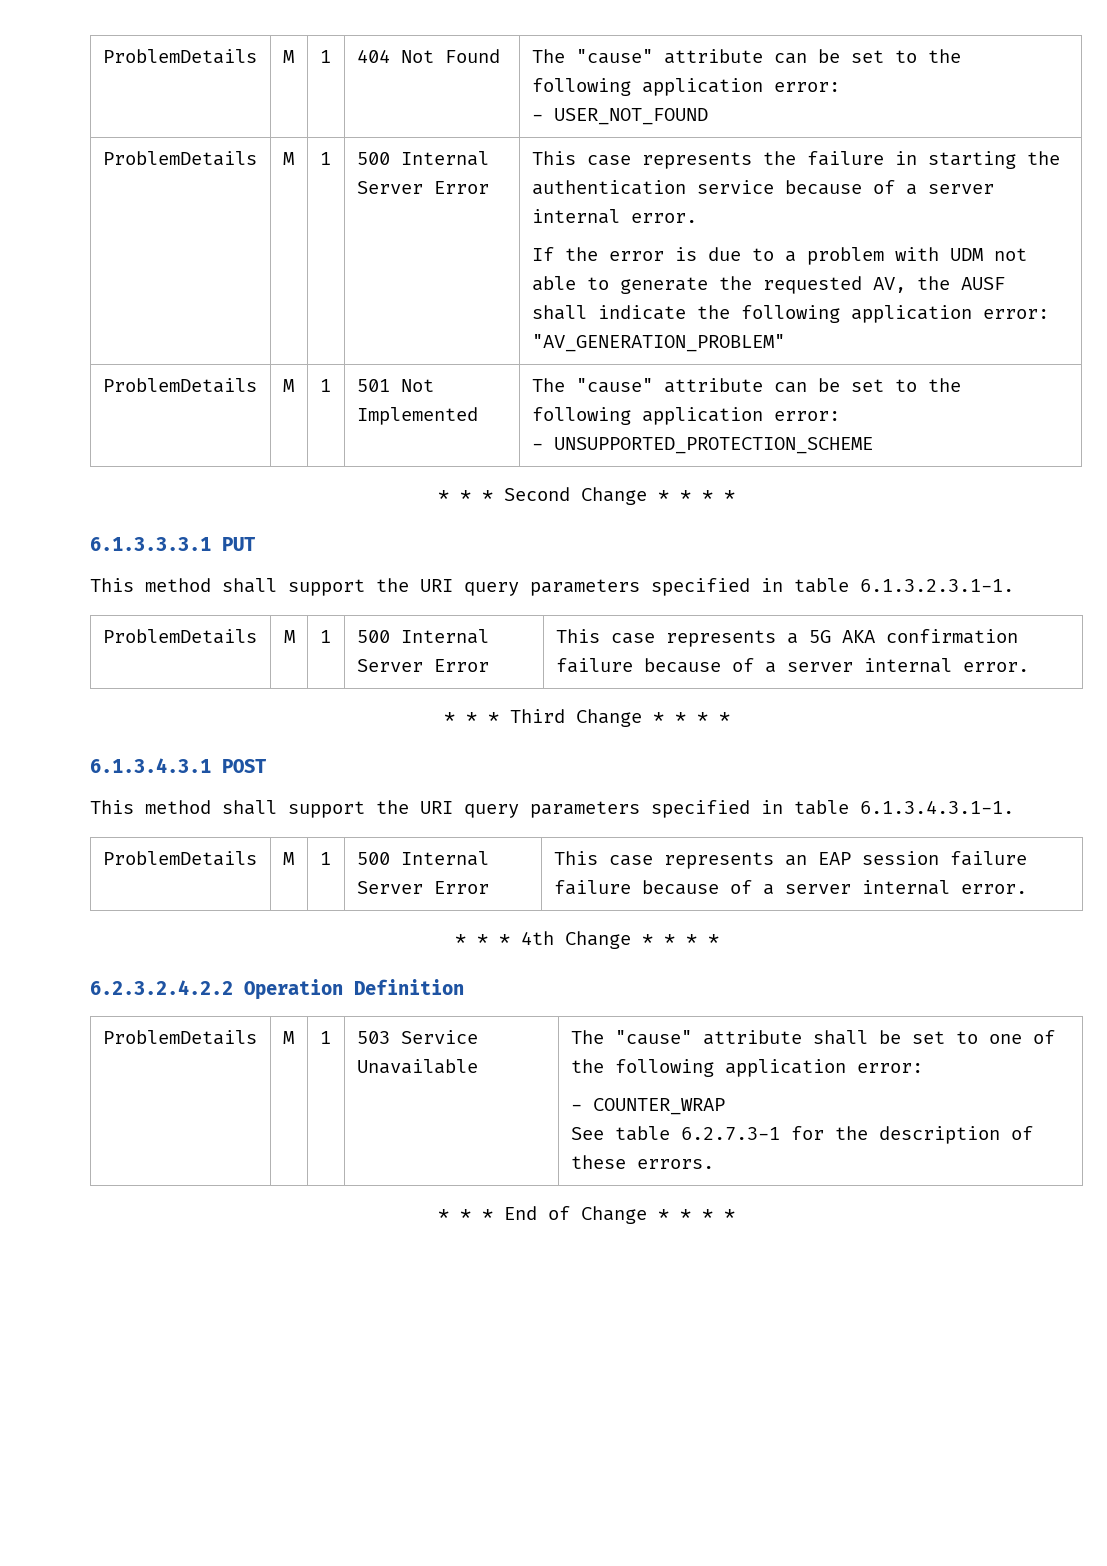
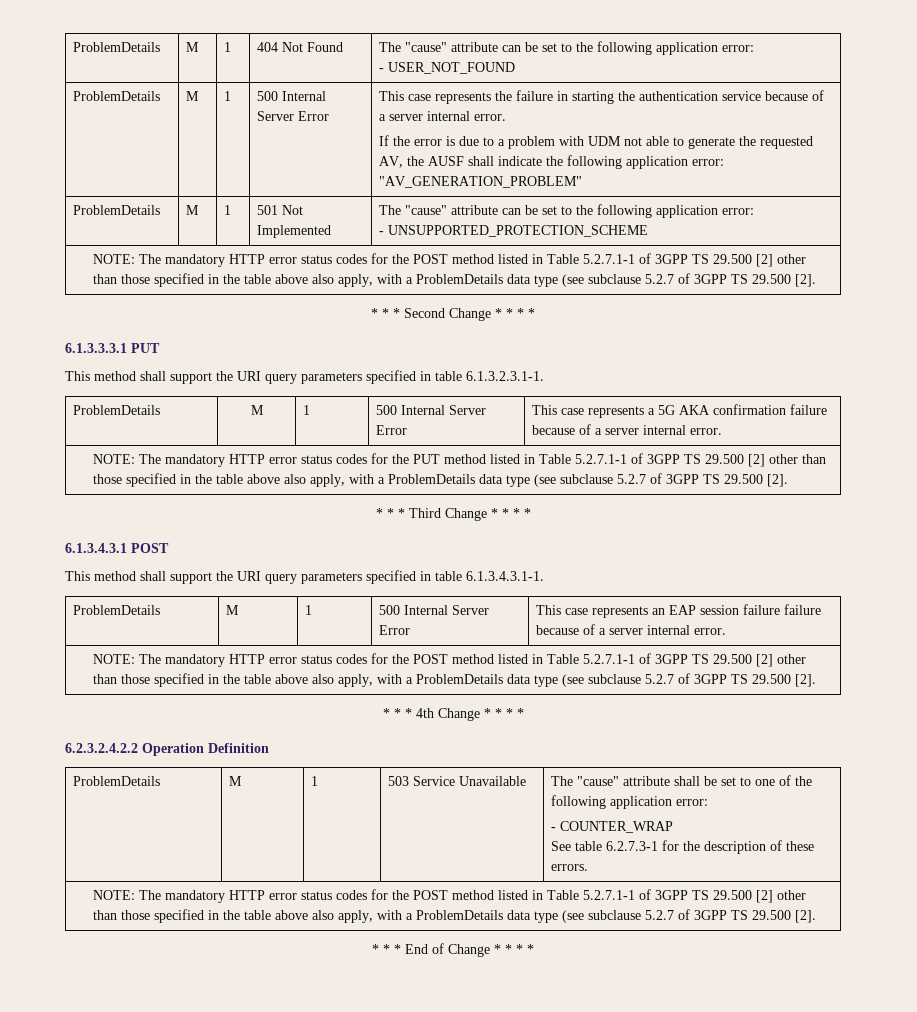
(873, 445) none -> [92,253,806,267] [92,273,816,287] // NOTE: The mandatory HTTP error status codes for the POST method listed in Table 5.2.7.1-1 of 3GPP TS 29.500 [2] other than those specified in the table above also apply, with a ProblemDetails data type (see subclause 5.2.7 of 3GPP TS 29.500 [2].
(1029, 667) none -> [92,453,826,467] [92,473,788,487] // NOTE: The mandatory HTTP error status codes for the PUT method listed in Table 5.2.7.1-1 of 3GPP TS 29.500 [2] other than those specified in the table above also apply, with a ProblemDetails data type (see subclause 5.2.7 of 3GPP TS 29.500 [2].
(1027, 889) none -> [92,653,806,667] [92,673,816,687] // NOTE: The mandatory HTTP error status codes for the POST method listed in Table 5.2.7.1-1 of 3GPP TS 29.500 [2] other than those specified in the table above also apply, with a ProblemDetails data type (see subclause 5.2.7 of 3GPP TS 29.500 [2].
(714, 1164) none -> [92,889,806,903] [92,909,816,923] // NOTE: The mandatory HTTP error status codes for the POST method listed in Table 5.2.7.1-1 of 3GPP TS 29.500 [2] other than those specified in the table above also apply, with a ProblemDetails data type (see subclause 5.2.7 of 3GPP TS 29.500 [2].

